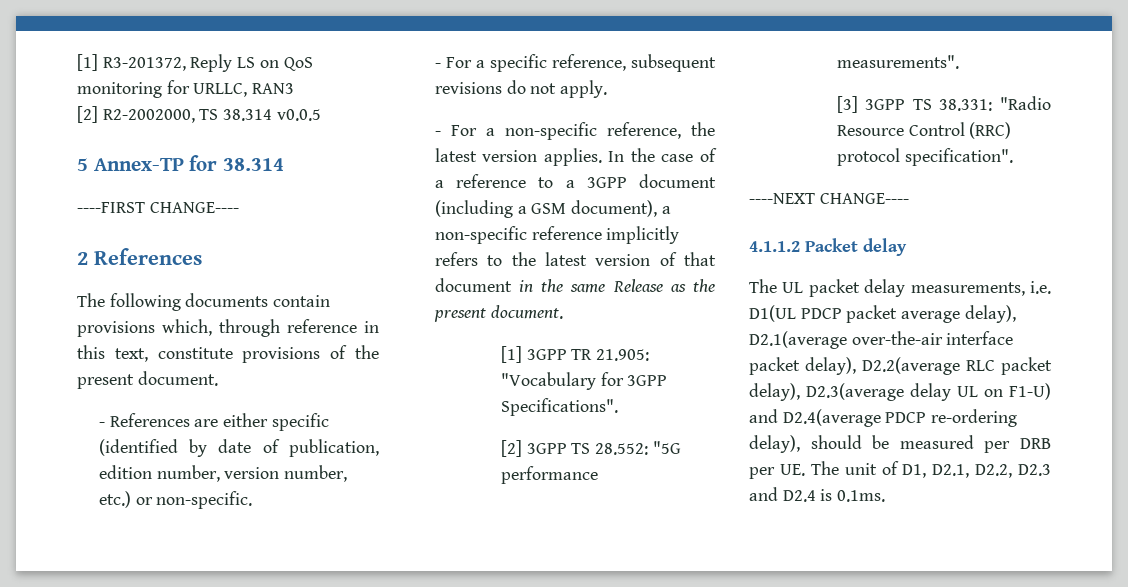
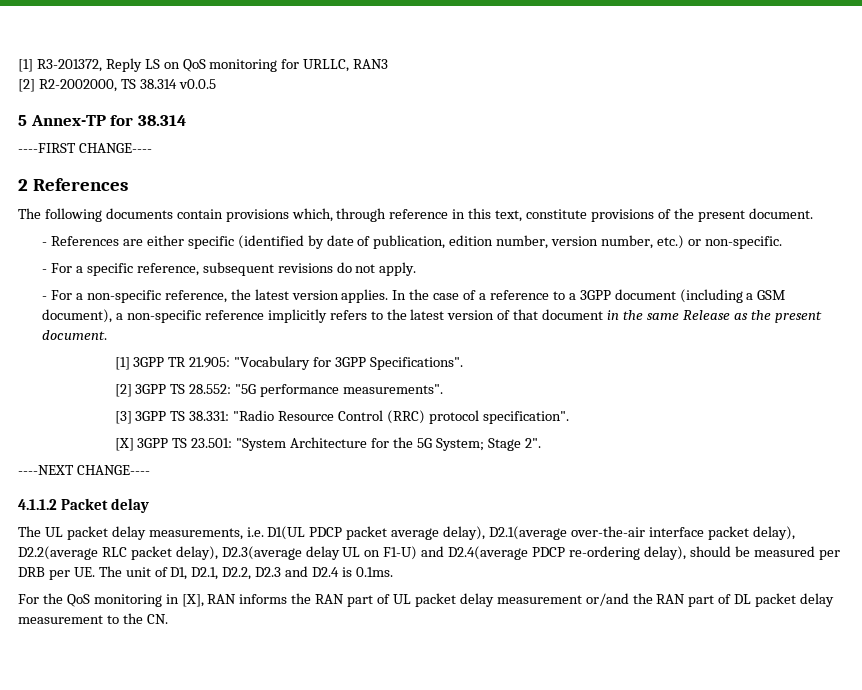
(1013, 157) none -> [114,437,541,451] // [X] 3GPP TS 23.501: "System Architecture for the 5G System; Stage 2".
(886, 496) none -> [18,593,835,607] [18,613,168,624] // For the QoS monitoring in [X], RAN informs the RAN part of UL packet delay measurement or/and the RAN part of DL packet delay measurement to the CN.

